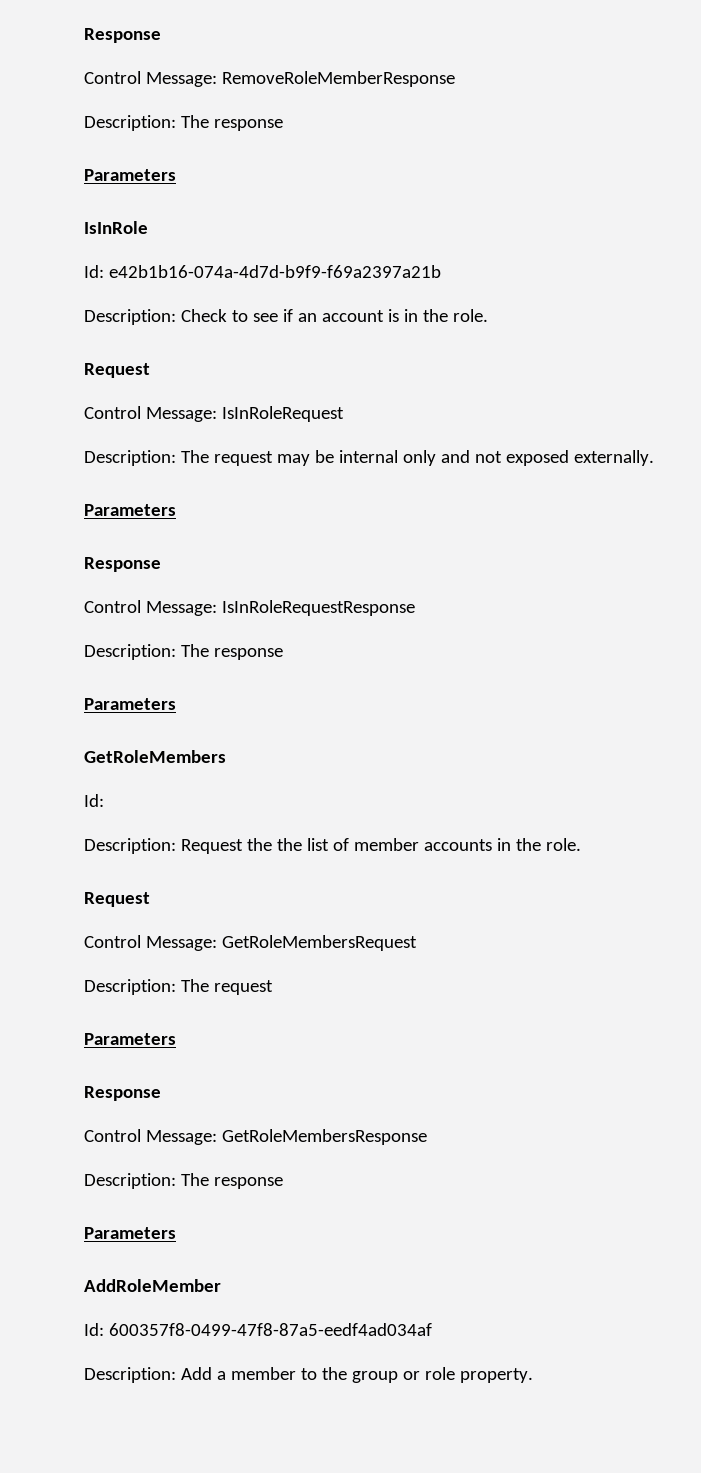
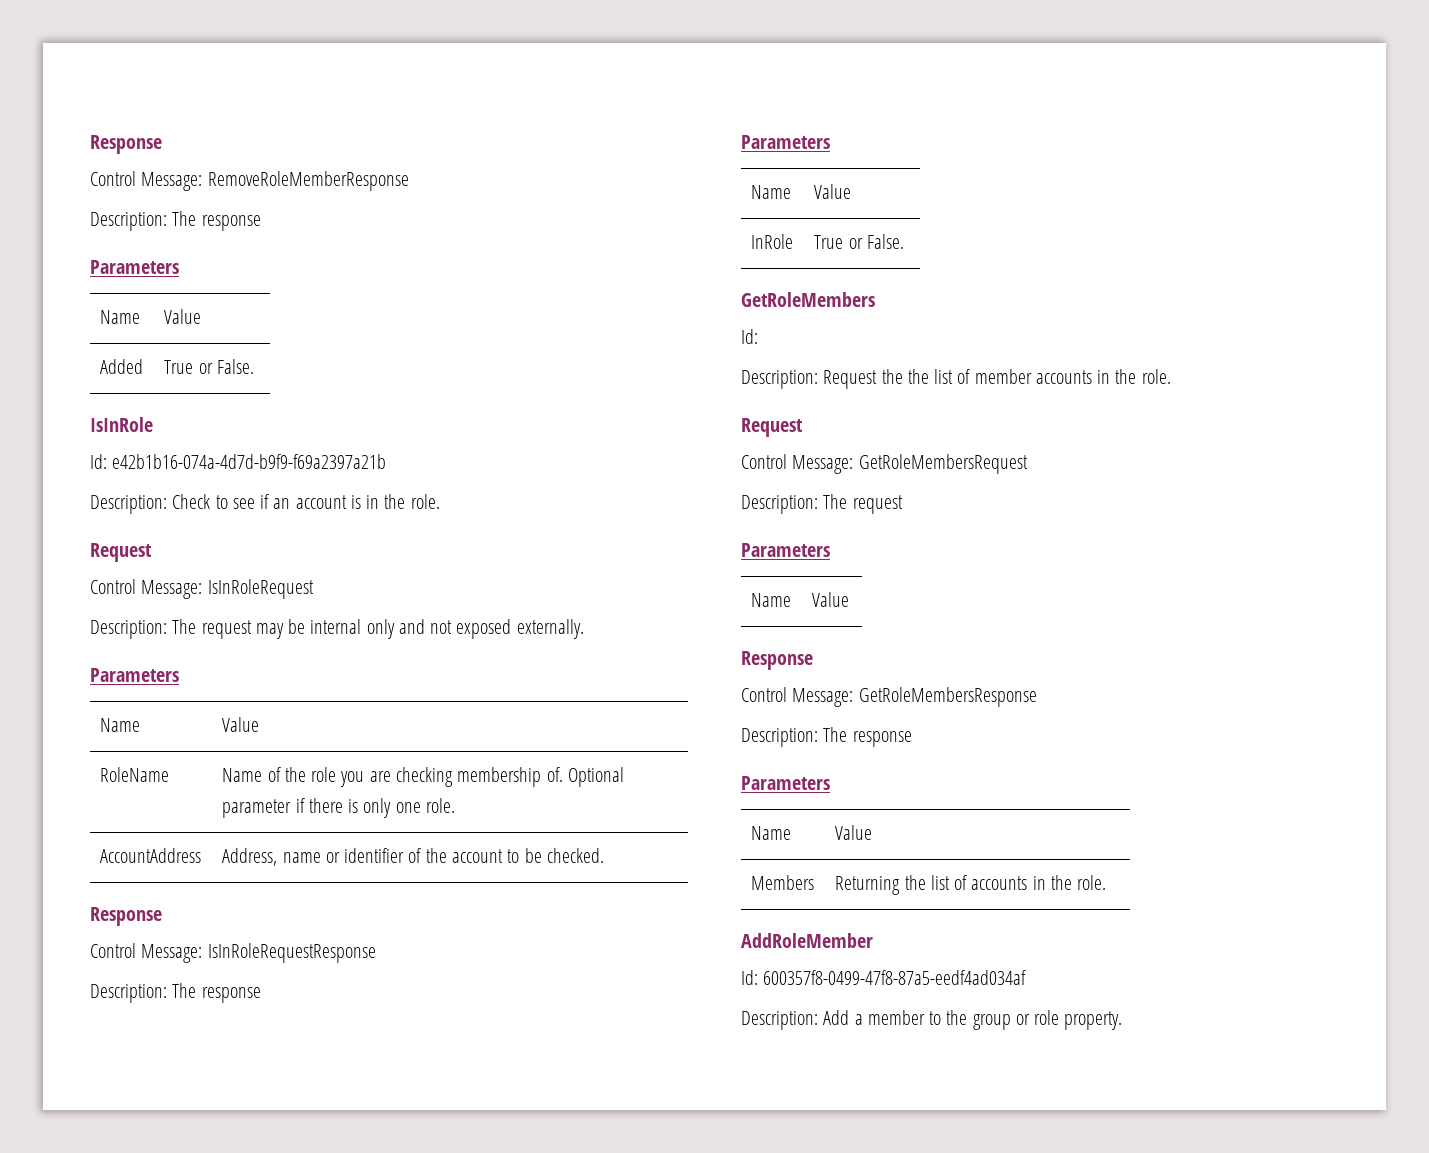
(176, 175) none -> [100,310,141,324] [164,309,202,324] [100,359,144,374] [164,359,254,374] // Name | Value // Added | True or False.
(176, 510) none -> [100,718,141,732] [222,717,260,732] [100,767,170,782] [222,767,624,787] [222,798,455,818] [100,848,202,863] [222,848,604,866] // Name | Value // RoleName | Name of the role you are checking membership of. Optional parameter if there is only one role. // AccountAddress | Address, name or identifier of the account to be checked.
(176, 704) none -> [751,185,792,199] [814,184,852,199] [751,234,794,249] [814,234,904,249] // Name | Value // InRole | True or False.
(176, 1039) none -> [751,593,792,607] [812,592,850,607] // Name | Value
(176, 1233) none -> [751,826,792,840] [835,825,873,840] [751,875,815,890] [835,875,1107,895] // Name | Value // Members | Returning the list of accounts in the role.

